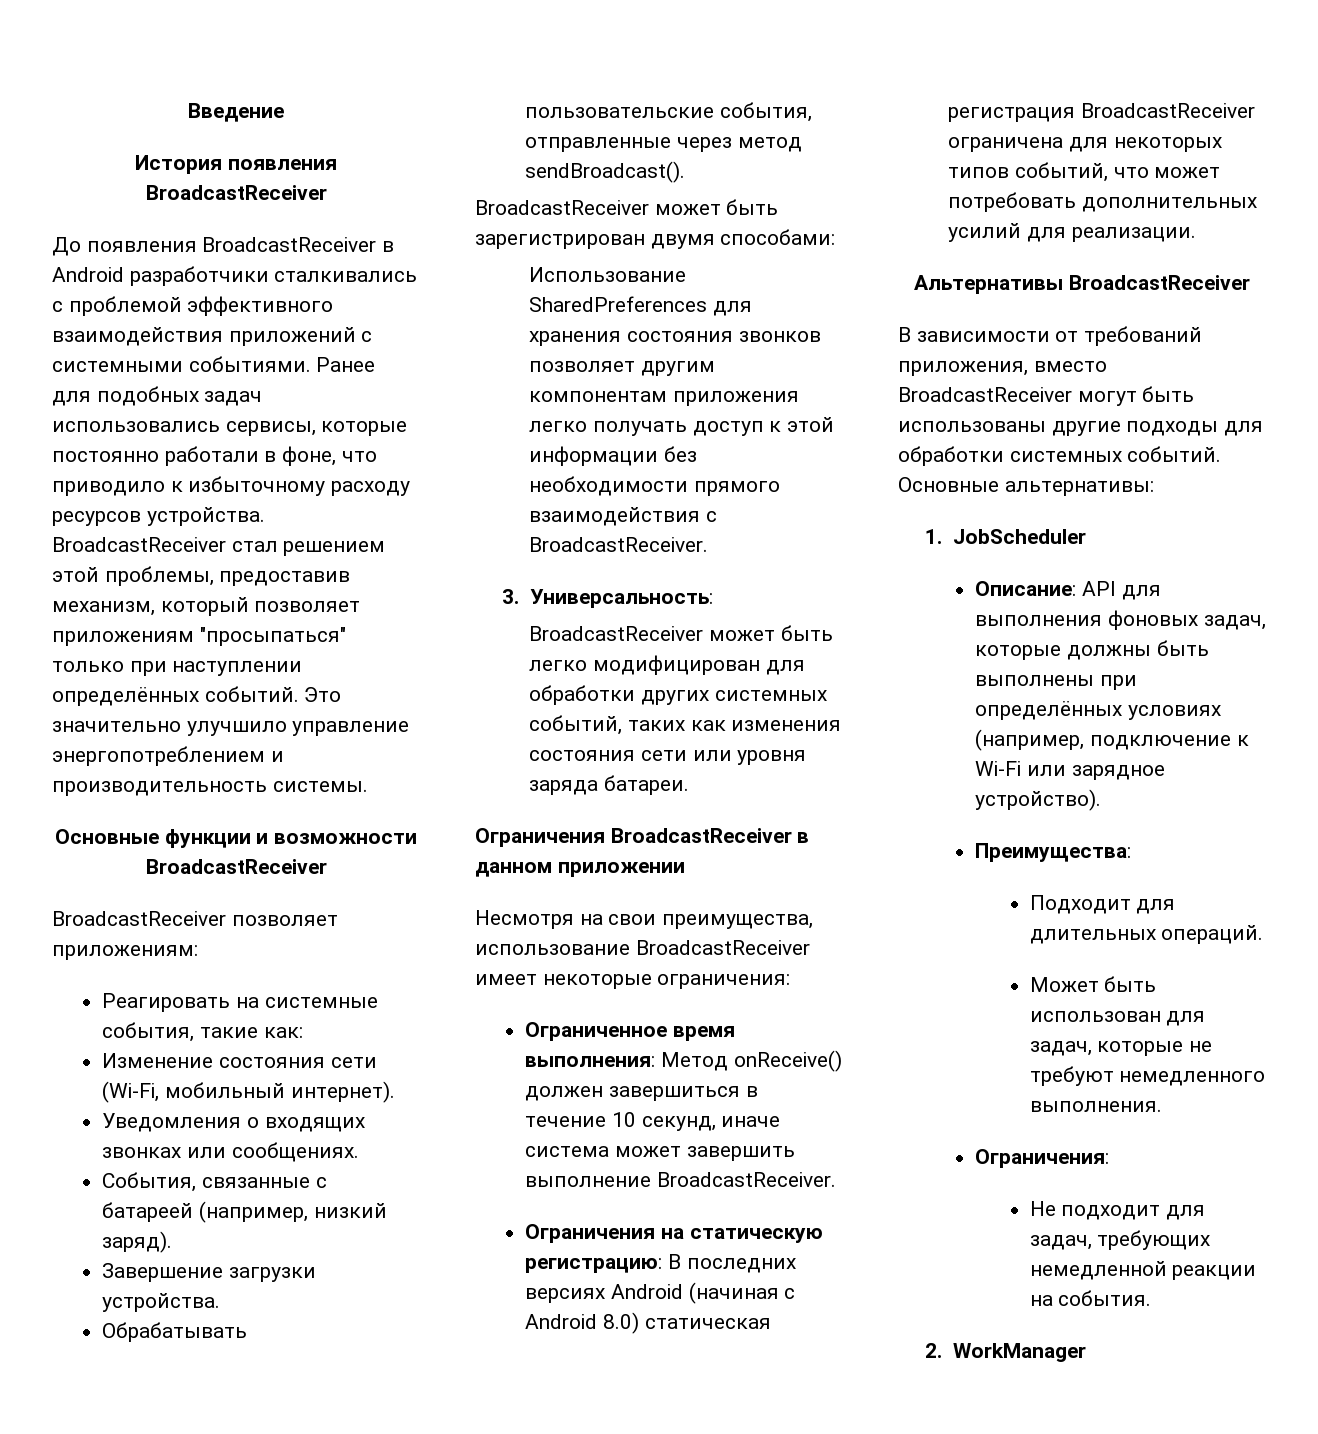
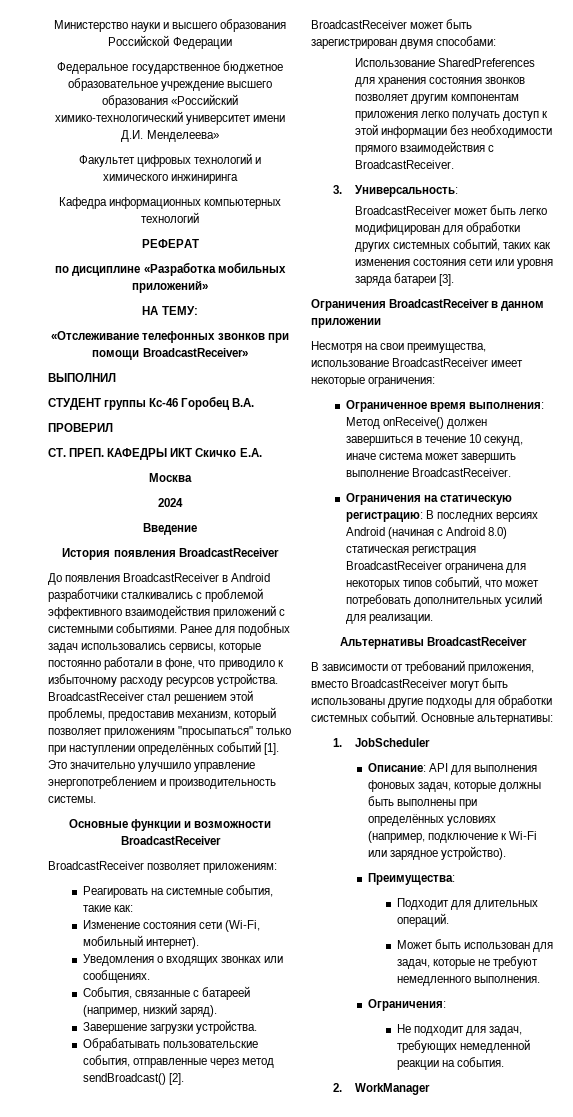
(188, 112) none -> [53,19,287,32] [108,35,232,49] [57,61,283,74] [67,78,273,91] [101,94,239,108] [54,111,286,125] [121,130,219,142] [78,153,262,167] [102,174,239,184] [58,197,282,209] [141,212,199,223] [141,239,199,248] [55,262,286,276] [132,280,208,293] [142,306,198,315] [51,331,289,343] [92,348,248,360] [48,373,116,382] [48,396,255,410] [48,423,113,432] [48,448,262,460] [149,473,192,482] [158,498,183,507] Министерство науки и высшего образования Российской Федерации // Федеральное государственное бюджетное образовательное учреждение высшего образования «Российский химико-технологический университет имени Д.И. Менделеева» // Факультет цифровых технологий и химического инжиниринга // Кафедра информационных компьютерных технологий // РЕФЕРАТ // по дисциплине «Разработка мобильных приложений» // НА ТЕМУ: // «Отслеживание телефонных звонков при помощи BroadcastReceiver» // ВЫПОЛНИЛ // СТУДЕНТ группы Кс-46 Горобец В.А. // ПРОВЕРИЛ // СТ. ПРЕП. КАФЕДРЫ ИКТ Скичко Е.А. // Москва // 2024 //
[204,686,299,702] событий. -> [217,741,280,755] событий [1].
[525,161,686,183] sendBroadcast(). -> [82,1073,184,1085] sendBroadcast() [2].
[603,775,689,795] батареи. -> [394,273,455,286] батареи [3].

